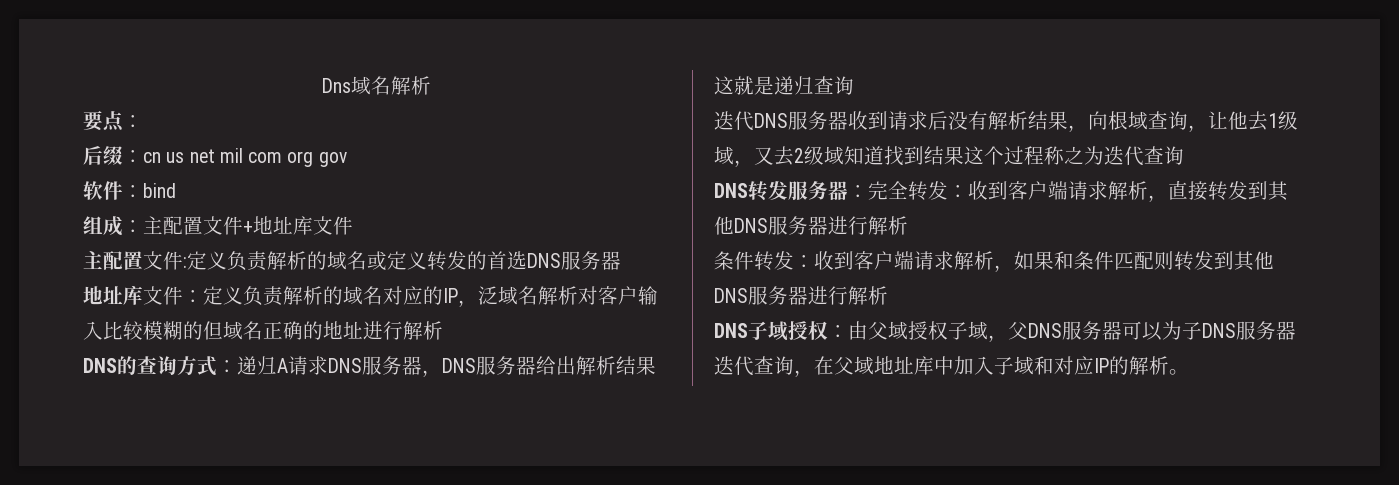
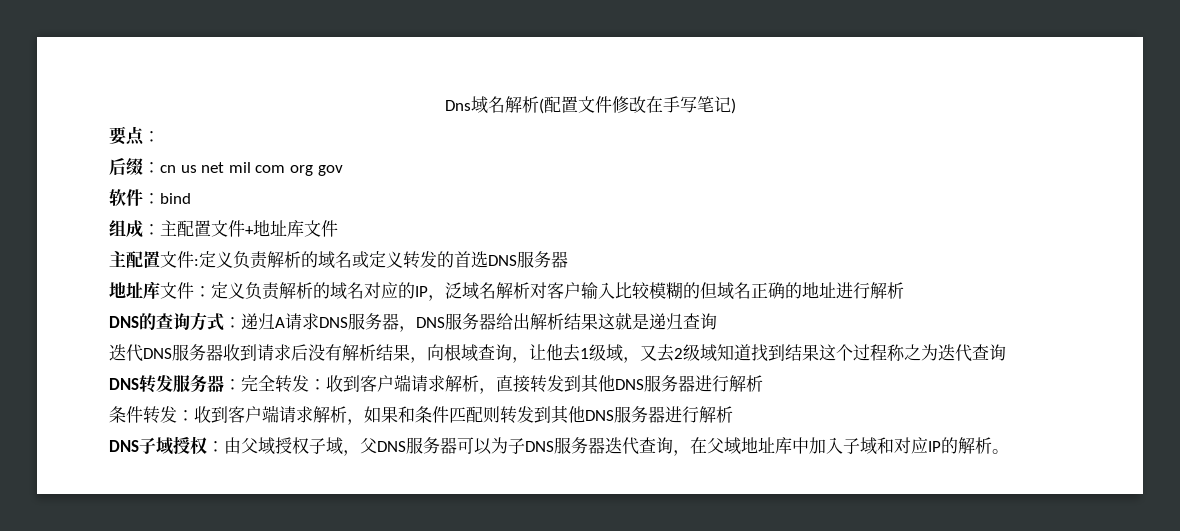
(431, 85) none -> [538,96,736,114] (配置文件修改在手写笔记)

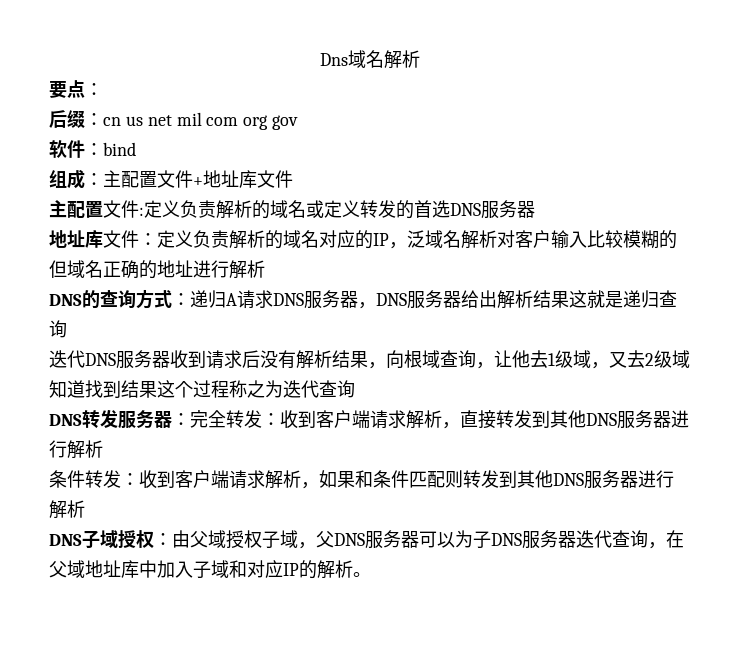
[538,96,736,114] (配置文件修改在手写笔记) -> (420, 59) none

